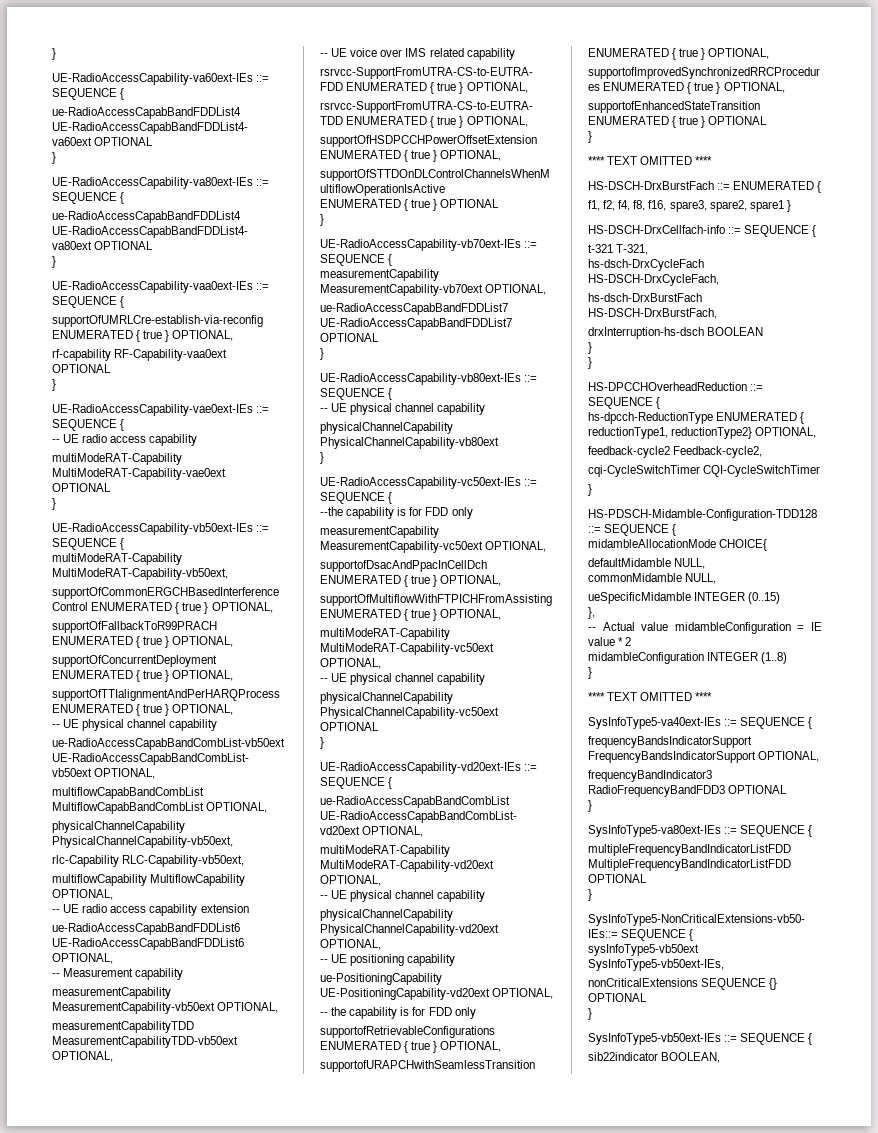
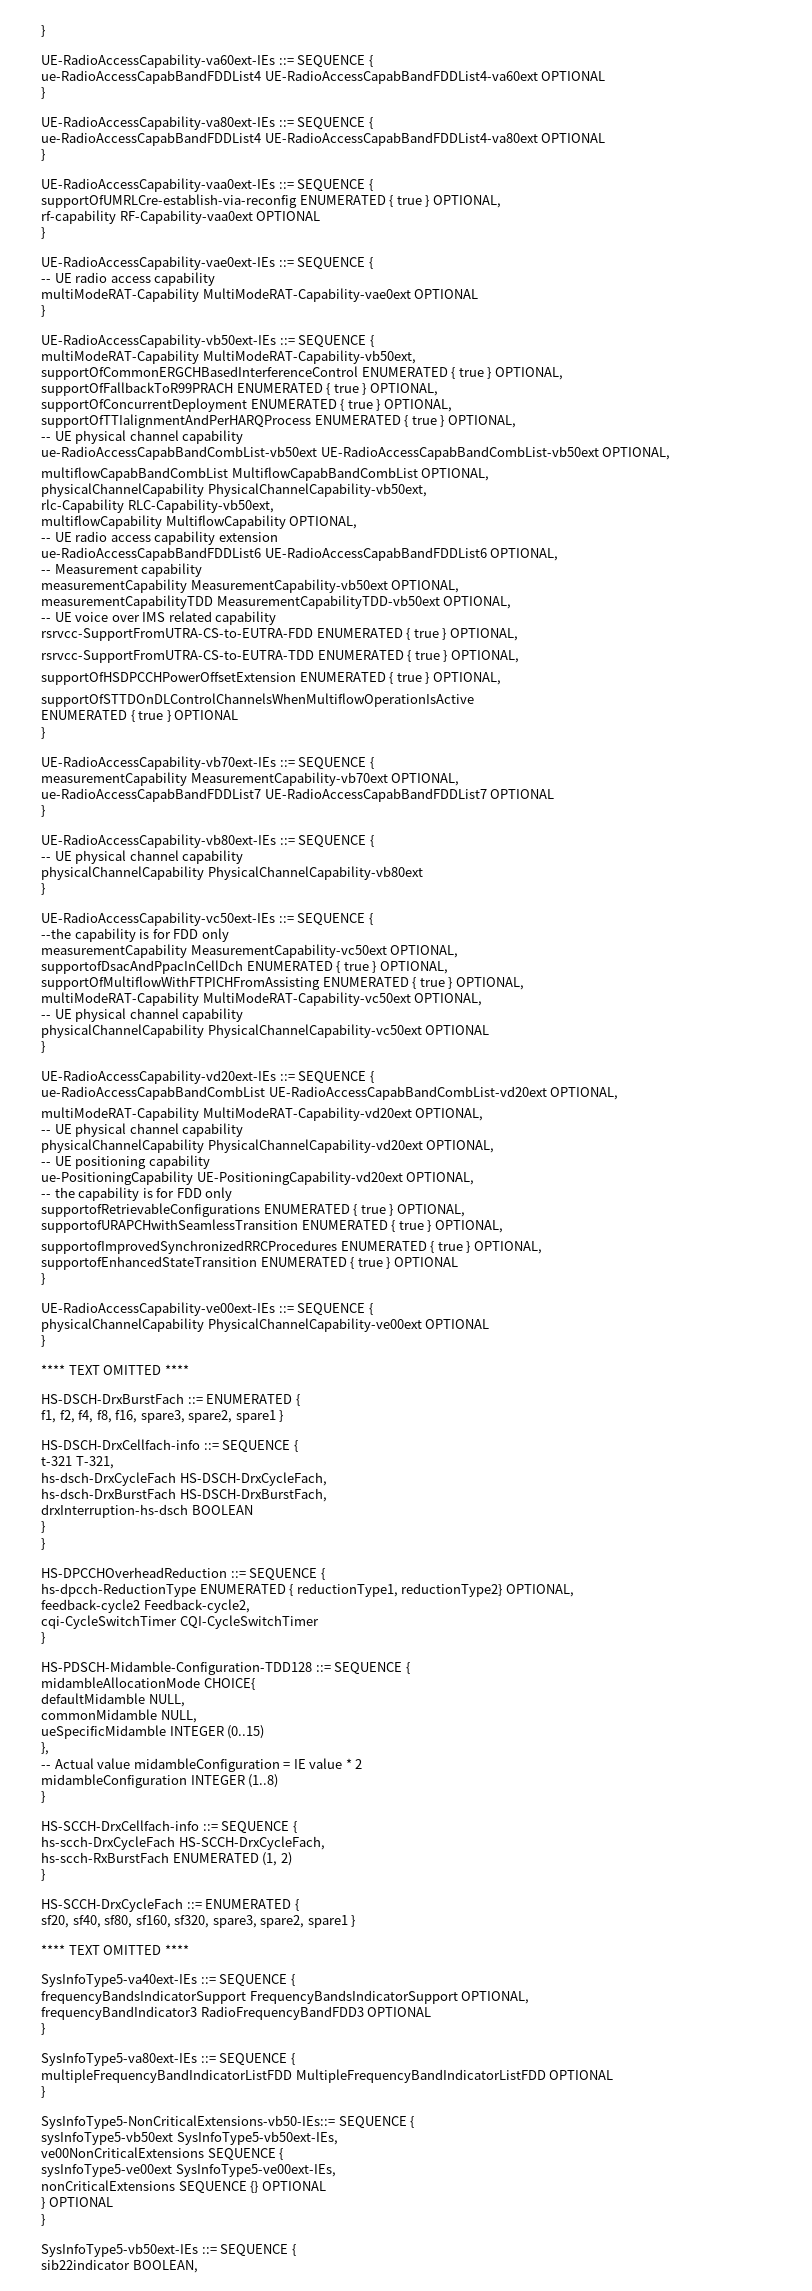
(592, 137) none -> [41,1302,373,1316] [41,1318,490,1332] [41,1335,45,1347] // UE-RadioAccessCapability-ve00ext-IEs ::= SEQUENCE { // physicalChannelCapability PhysicalChannelCapability-ve00ext OPTIONAL // }
(592, 673) none -> [41,1820,297,1834] [41,1836,325,1850] [41,1852,292,1866] [41,1869,45,1881] [41,1898,299,1912] [41,1915,356,1928] // HS-SCCH-DrxCellfach-info ::= SEQUENCE { // hs-scch-DrxCycleFach HS-SCCH-DrxCycleFach, // hs-scch-RxBurstFach ENUMERATED (1, 2) // } // HS-SCCH-DrxCycleFach ::= ENUMERATED { // sf20, sf40, sf80, sf160, sf320, spare3, spare2, spare1 }
(724, 965) none -> [41,2147,284,2161] [41,2164,336,2177] // ve00NonCriticalExtensions SEQUENCE { // sysInfoType5-ve00ext SysInfoType5-ve00ext-IEs,
(647, 997) none -> [41,2197,113,2209] // } OPTIONAL

